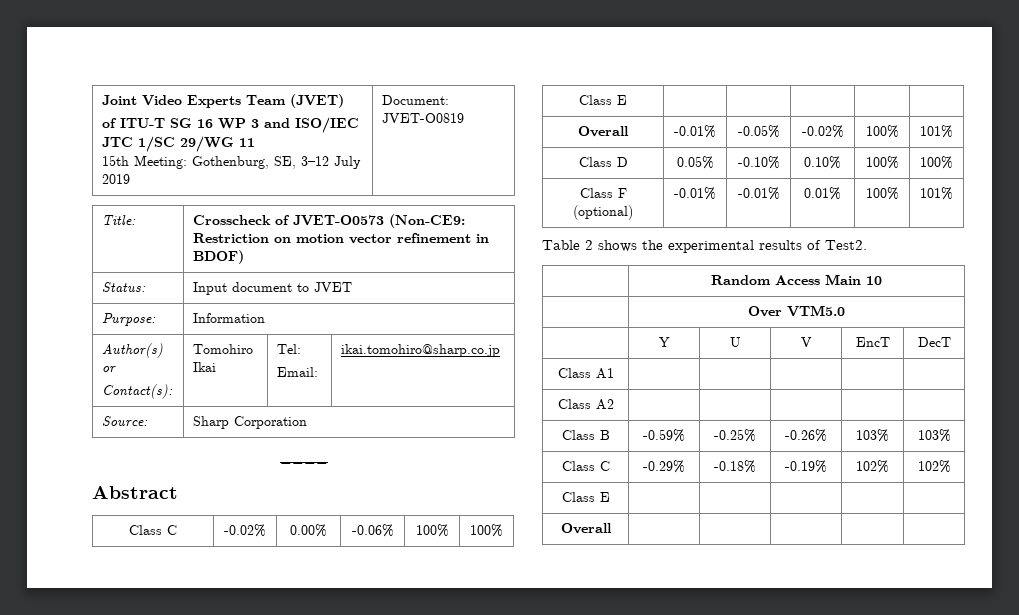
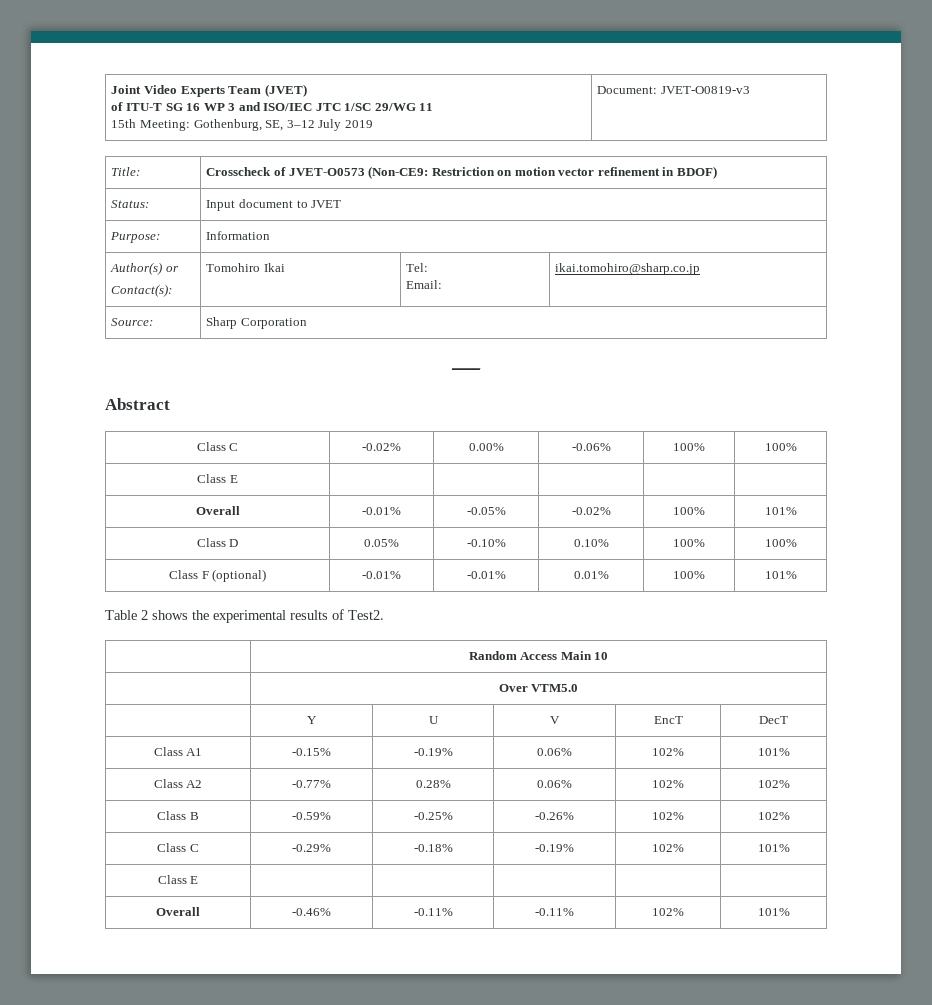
[382,113,465,123] JVET-O0819 -> [660,86,750,94] JVET-O0819-v3
[557,399,614,410] | | | | // Class A2 | | | | | -> [292,748,331,756] [413,748,453,756] [537,748,572,756] [652,748,684,756] [757,748,790,756] [153,779,203,788] [292,780,331,788] [415,780,451,788] [537,780,572,788] [652,780,684,788] [757,780,790,788] -0.15% | -0.19% | 0.06% | 102% | 101% // Class A2 | -0.77% | 0.28% | 0.06% | 102% | 102%
[856,429,889,442] [917,429,951,442] 103% | 103% -> [652,812,684,820] [757,812,790,820] 102% | 102%
[917,460,951,473] [561,492,610,502] [560,523,612,534] 102% // Class E | | | | | // Overall | | | | | -> [757,844,790,852] [157,875,199,884] [156,907,200,916] [292,908,331,916] [413,908,453,916] [535,908,574,916] [652,908,684,916] [757,908,790,916] 101% // Class E | | | | | // Overall | -0.46% | -0.11% | -0.11% | 102% | 101%

